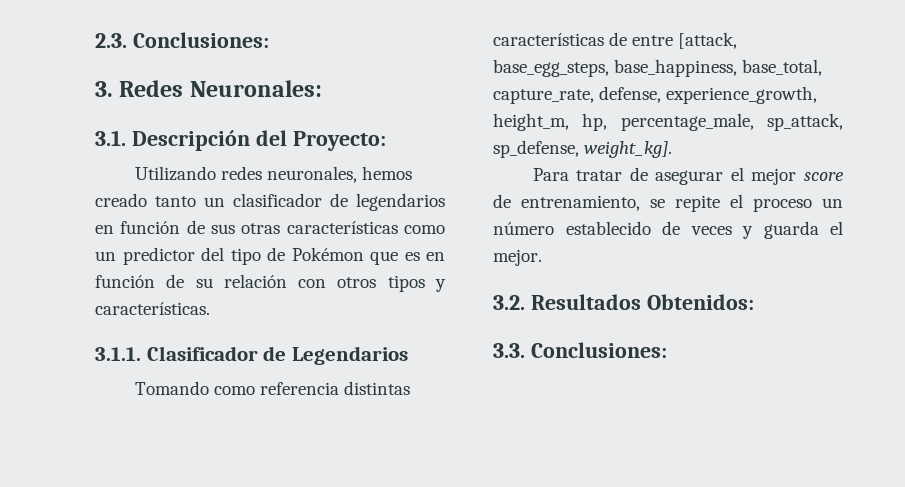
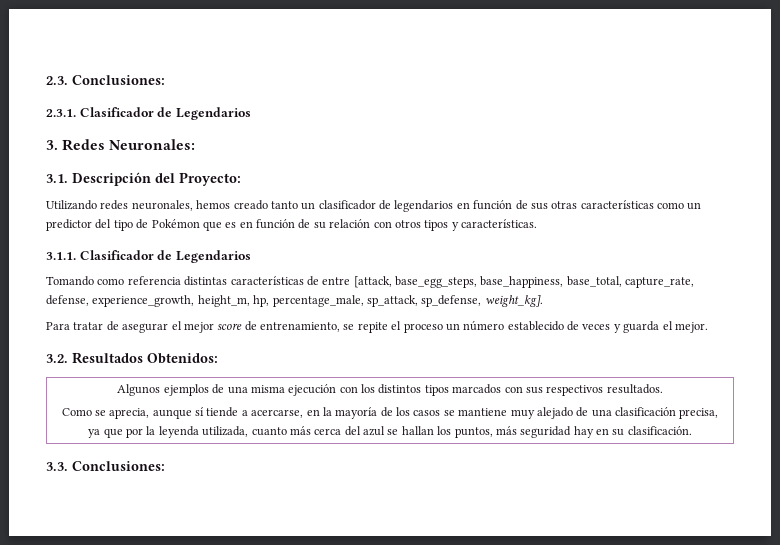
(269, 40) none -> [46,107,251,120] // 2.3.1. Clasificador de Legendarios
(754, 302) none -> [117,384,663,396] [61,407,719,419] [88,426,692,438] // Algunos ejemplos de una misma ejecución con los distintos tipos marcados con sus respectivos resultados. // Como se aprecia, aunque sí tiende a acercarse, en la mayoría de los casos se mantiene muy alejado de una clasificación precisa, ya que por la leyenda utilizada, cuanto más cerca del azul se hallan los puntos, más seguridad hay en su clasificación.

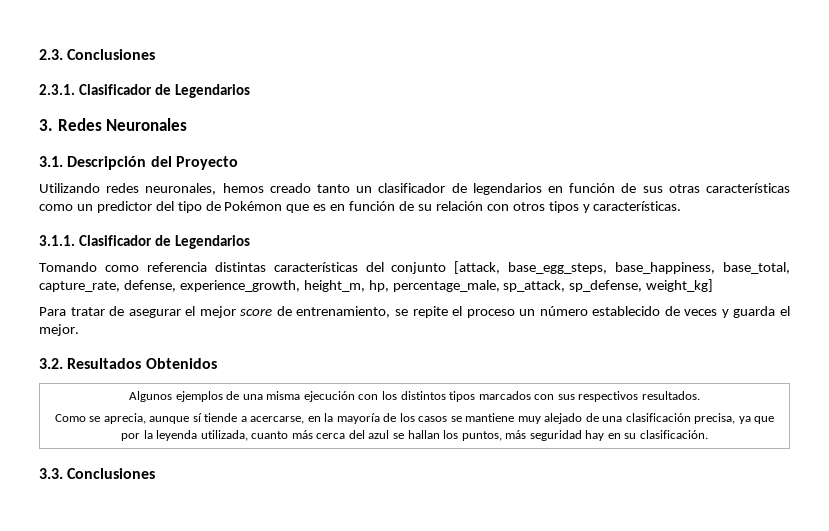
[72,75,165,85] Conclusiones: -> [67,49,156,60] Conclusiones
[109,139,196,150] Neuronales: -> [106,118,188,131] Neuronales
[179,172,241,186] Proyecto: -> [175,156,238,170] Proyecto
[306,276,351,286] de entre -> [365,262,447,274] del conjunto
[484,295,543,307] weight_kg]. -> [646,279,714,292] weight_kg]
[147,353,218,364] Obtenidos: -> [145,358,217,369] Obtenidos
[72,461,165,471] Conclusiones: -> [67,468,156,479] Conclusiones

